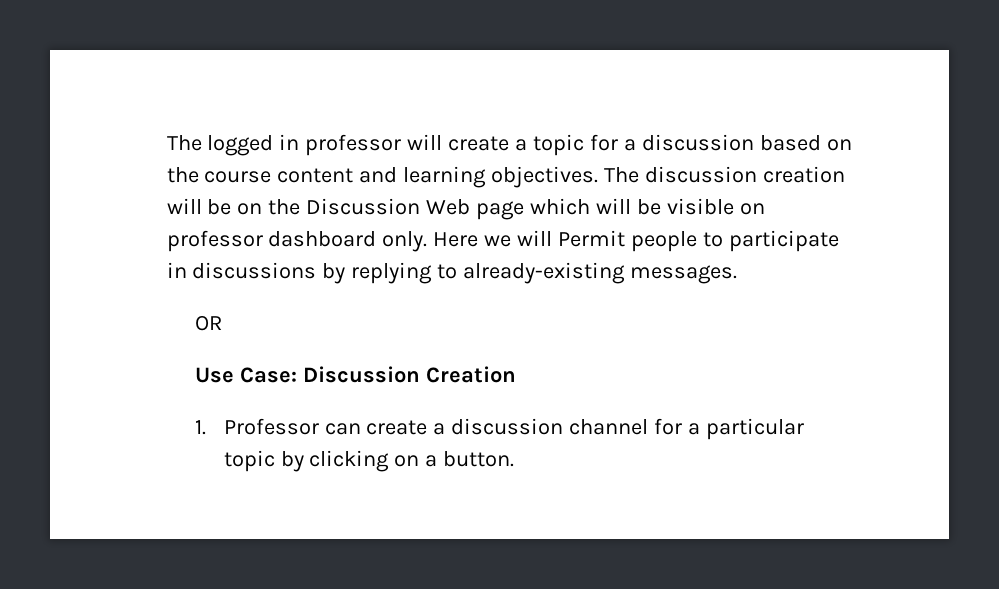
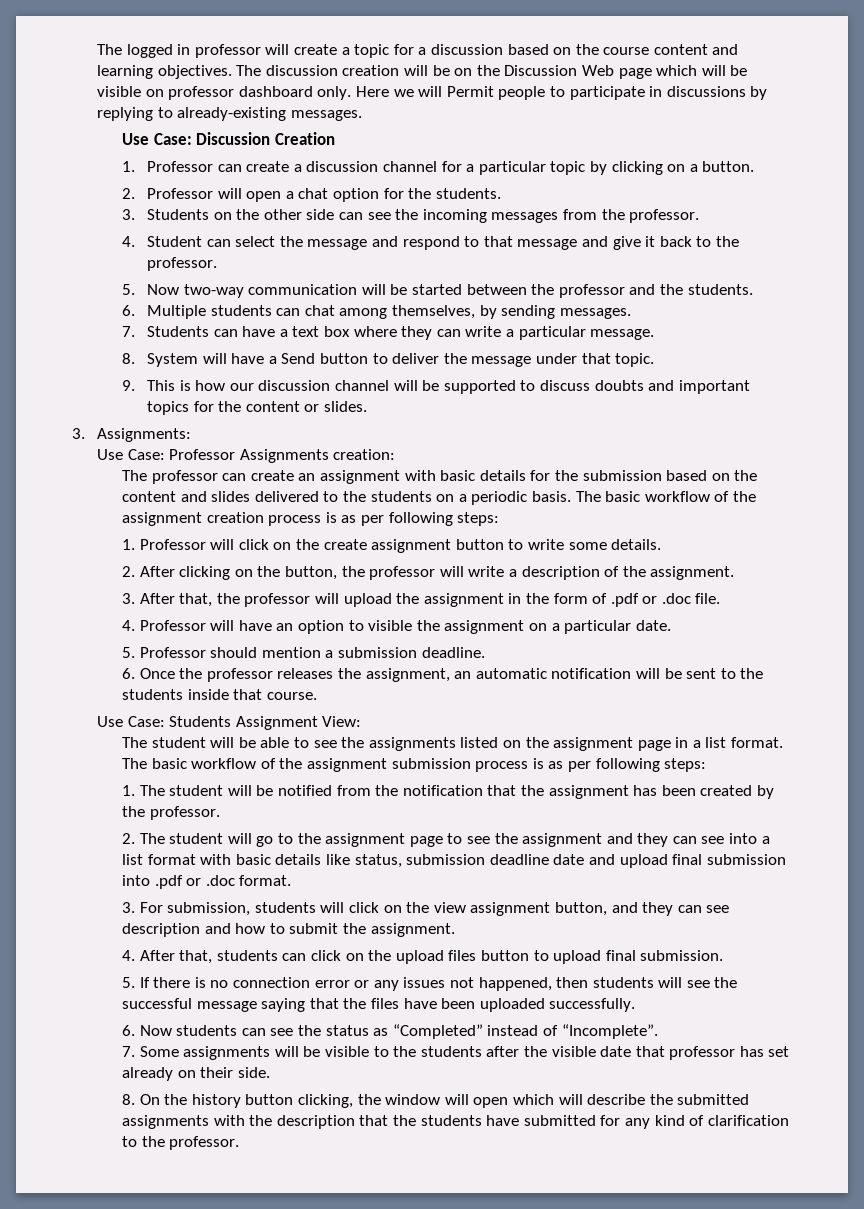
[195,315,223,331] // OR -> (362, 115) none
(515, 459) none -> [122,188,501,202] [122,209,700,223] [122,236,739,250] [147,257,218,271] [122,284,753,298] [122,305,631,319] [122,326,655,340] [122,353,655,367] [122,380,750,394] [147,401,367,415] [72,428,192,442] [97,449,396,463] [122,470,758,484] [122,491,756,505] [122,512,500,526] [122,539,662,553] [122,566,735,580] [122,593,721,607] [122,620,671,634] [122,647,485,658] [122,668,764,682] [122,689,317,700] [97,716,362,730] [122,737,784,751] [122,758,707,772] [122,785,774,799] [122,806,220,820] [122,833,770,847] [122,854,786,868] [122,875,292,889] [122,902,730,916] [122,923,455,937] [122,950,724,964] [122,977,738,991] [122,998,636,1012] [122,1024,658,1039] [122,1046,790,1060] [122,1067,270,1081] [122,1094,750,1108] [122,1115,789,1129] [122,1136,240,1150] // 2. Professor will open a chat option for the students. // 3. Students on the other side can see the incoming messages from the professor. // 4. Student can select the message and respond to that message and give it back to the professor. // 5. Now two-way communication will be started between the professor and the students. // 6. Multiple students can chat among themselves, by sending messages. // 7. Students can have a text box where they can write a particular message. // 8. System will have a Send button to deliver the message under that topic. // 9. This is how our discussion channel will be supported to discuss doubts and important topics for the content or slides. // 3. Assignments: // Use Case: Professor Assignments creation: // The professor can create an assignment with basic details for the submission based on the content and slides delivered to the students on a periodic basis. The basic workflow of the assignment creation process is as per following steps: // 1. Professor will click on the create assignment button to write some details. // 2. After clicking on the button, the professor will write a description of the assignment. // 3. After that, the professor will upload the assignment in the form of .pdf or .doc file. // 4. Professor will have an option to visible the assignment on a particular date. // 5. Professor should mention a submission deadline. // 6. Once the professor releases the assignment, an automatic notification will be sent to the students inside that course. // Use Case: Students Assignment View: // The student will be able to see the assignments listed on the assignment page in a list format. The basic workflow of the assignment submission process is as per following steps: // 1. The student will be notified from the notification that the assignment has been created by the professor. // 2. The student will go to the assignment page to see the assignment and they can see into a list format with basic details like status, submission deadline date and upload final submission into .pdf or .doc format. // 3. For submission, students will click on the view assignment button, and they can see description and how to submit the assignment. // 4. After that, students can click on the upload files button to upload final submission. // 5. If there is no connection error or any issues not happened, then students will see the successful message saying that the files have been uploaded successfully. // 6. Now students can see the status as “Completed” instead of “Incomplete”. // 7. Some assignments will be visible to the students after the visible date that professor has set already on their side. // 8. On the history button clicking, the window will open which will describe the submitted assignments with the description that the students have submitted for any kind of clarification to the professor.

